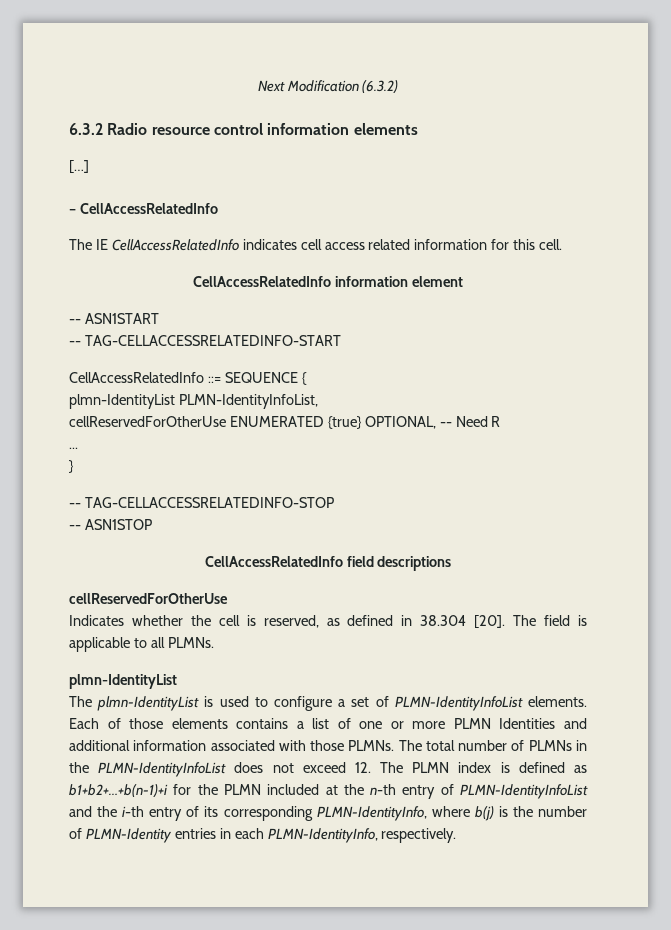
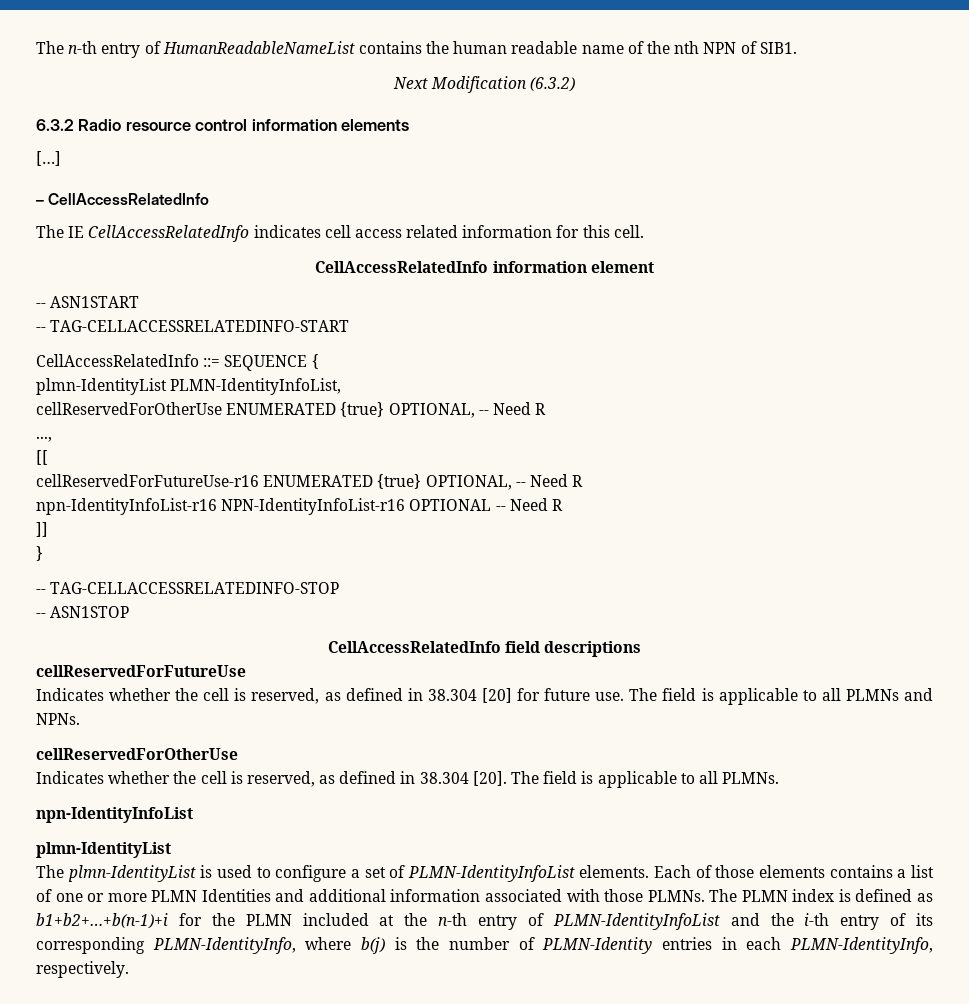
(257, 86) none -> [36,41,797,58] The n-th entry of HumanReadableNameList contains the human readable name of the nth NPN of SIB1. //
[69,447,78,449] ... -> [36,436,52,442] [36,450,48,465] [36,474,584,490] [36,498,563,515] [36,522,48,537] ..., // [[ // cellReservedForFutureUse-r16 ENUMERATED {true} OPTIONAL, -- Need R // npn-IdentityInfoList-r16 NPN-IdentityInfoList-r16 OPTIONAL -- Need R // ]]
(452, 563) none -> [36,665,246,677] [36,688,933,705] [36,713,80,725] // cellReservedForFutureUse // Indicates whether the cell is reserved, as defined in 38.304 [20] for future use. The field is applicable to all PLMNs and NPNs.
(214, 642) none -> [36,807,193,823] // npn-IdentityInfoList
[425,740,587,751] [69,762,404,777] total number of PLMNs in the PLMN-IdentityInfoList does not exceed 12. The -> (738, 895) none

